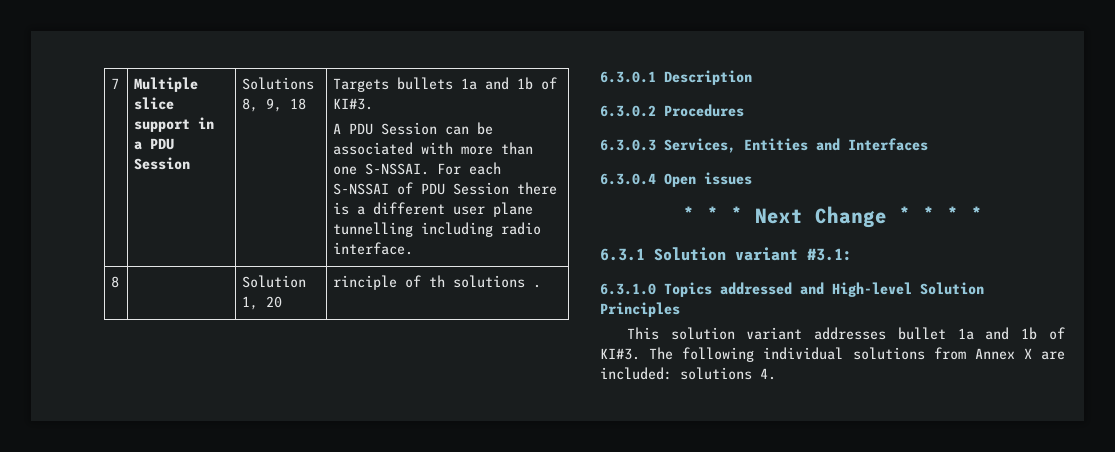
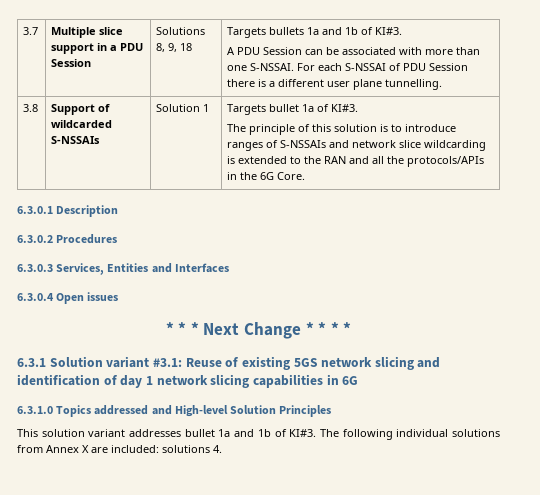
[111,78,120,89] 7 -> [23,27,39,35] 3.7
[333,222,542,237] [333,242,414,255] [111,276,120,288] [242,275,307,288] [242,296,283,310] [333,275,542,290] tunnelling including radio interface. // 8 | | Solution 1, 20 | rinciple of th solutions . -> [385,79,443,90] [23,104,39,112] [51,104,111,115] [51,120,113,128] [51,136,101,144] [156,104,210,112] [227,104,359,115] [227,124,457,135] [227,140,487,151] [227,156,485,167] [227,172,306,180] tunnelling. // 3.8 | Support of wildcarded S-NSSAIs | Solution 1 | Targets bullet 1a of KI#3. // The principle of this solution is to introduce ranges of S-NSSAIs and network slice wildcarding is extended to the RAN and all the protocols/APIs in the 6G Core.
(852, 254) none -> [185,356,441,370] [17,374,359,388] Reuse of existing 5GS network slicing and identification of day 1 network slicing capabilities in 6G

